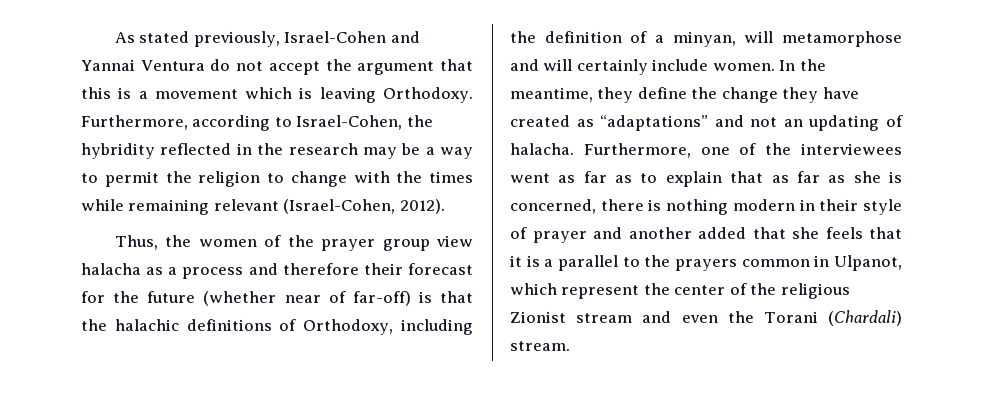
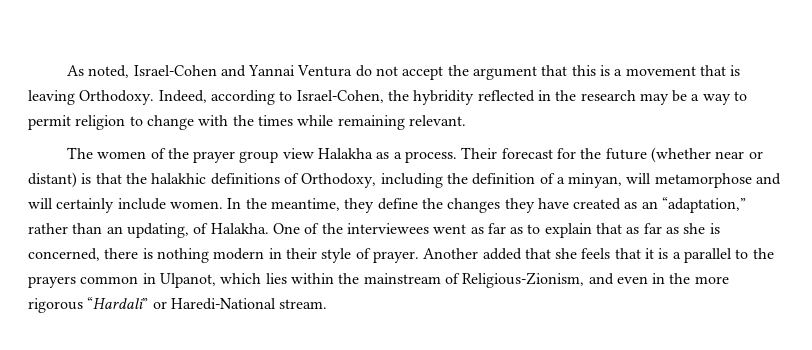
[139,31,280,47] stated previously, -> [88,65,130,78] noted,
[245,87,293,99] which -> [700,65,727,76] that
[81,115,188,130] Furthermore, -> [158,90,207,103] Indeed,
[165,171,192,183] the -> (71, 122) none
[213,199,445,214] [114,235,192,250] relevant (Israel-Cohen, 2012). // Thus, the -> [408,115,466,126] [66,147,93,159] relevant. // The
[81,263,141,275] halacha -> [318,148,374,159] Halakha
[182,263,403,279] process and therefore their -> [405,147,498,163] process. Their
[328,291,411,306] of far-off) -> [748,151,763,159] [28,172,77,188] or distant)
[114,319,179,331] halachic -> [151,173,207,184] halakhic
[721,87,778,103] change -> [447,198,501,213] changes
[600,115,903,131] [510,143,730,158] “adaptations” and not an updating of halacha. Furthermore, one -> [641,197,747,213] [28,223,300,238] an “adaptation,” rather than an updating, of Halakha. One
[532,227,692,243] prayer and another -> [372,248,479,263] prayer. Another
[561,283,850,299] [510,310,902,326] represent the center of the religious Zionist stream and even the Torani (Chardali) -> [265,272,729,288] [28,297,276,313] lies within the mainstream of Religious-Zionism, and even in the more rigorous “Hardali” or Haredi-National

